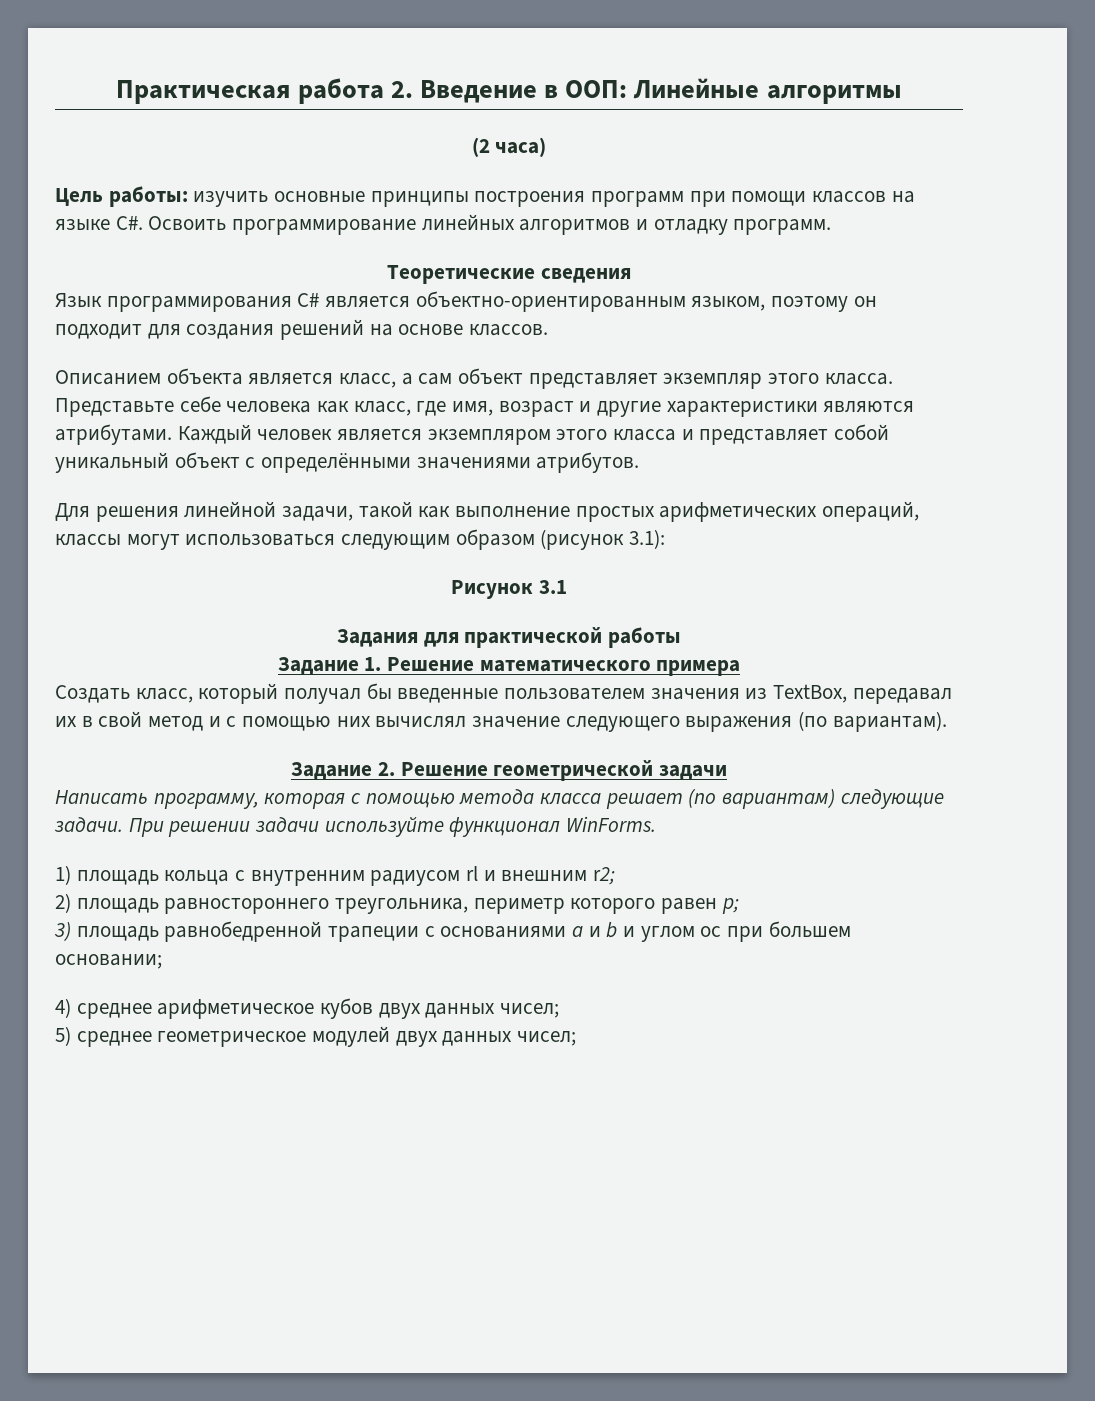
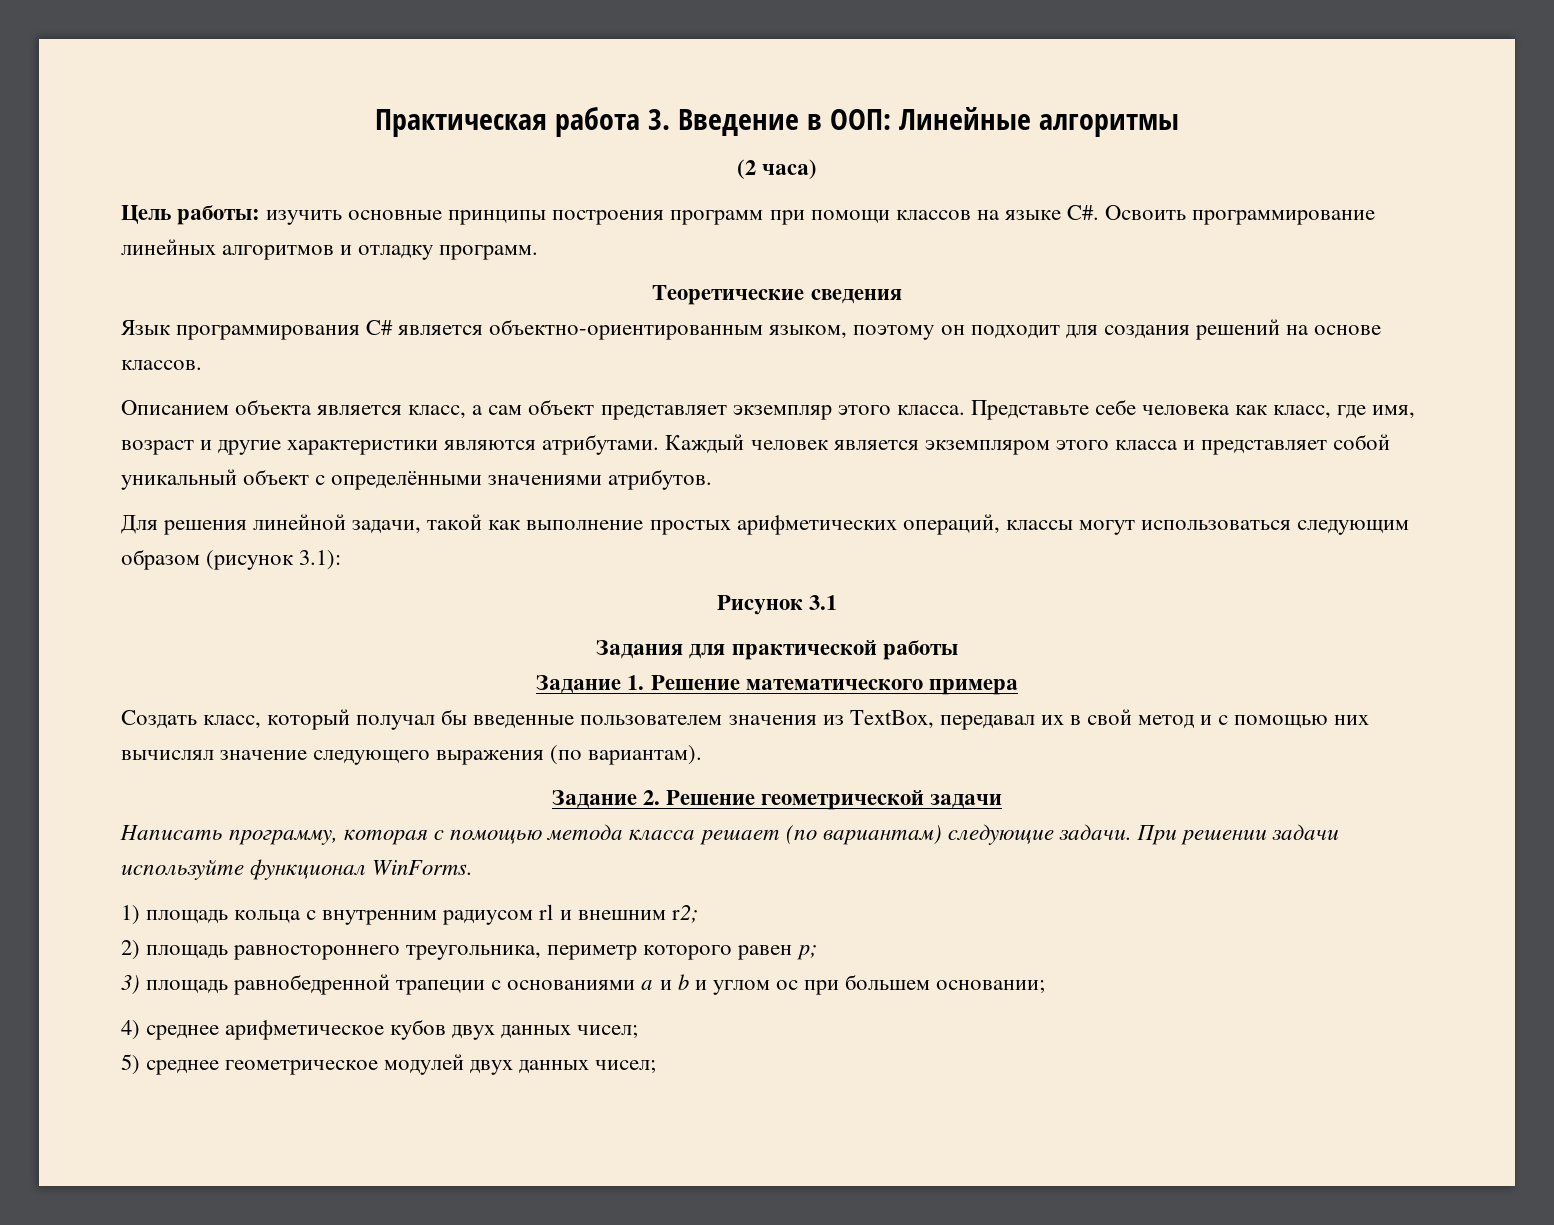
[390,81,413,98] 2. -> [648,109,671,130] 3.

